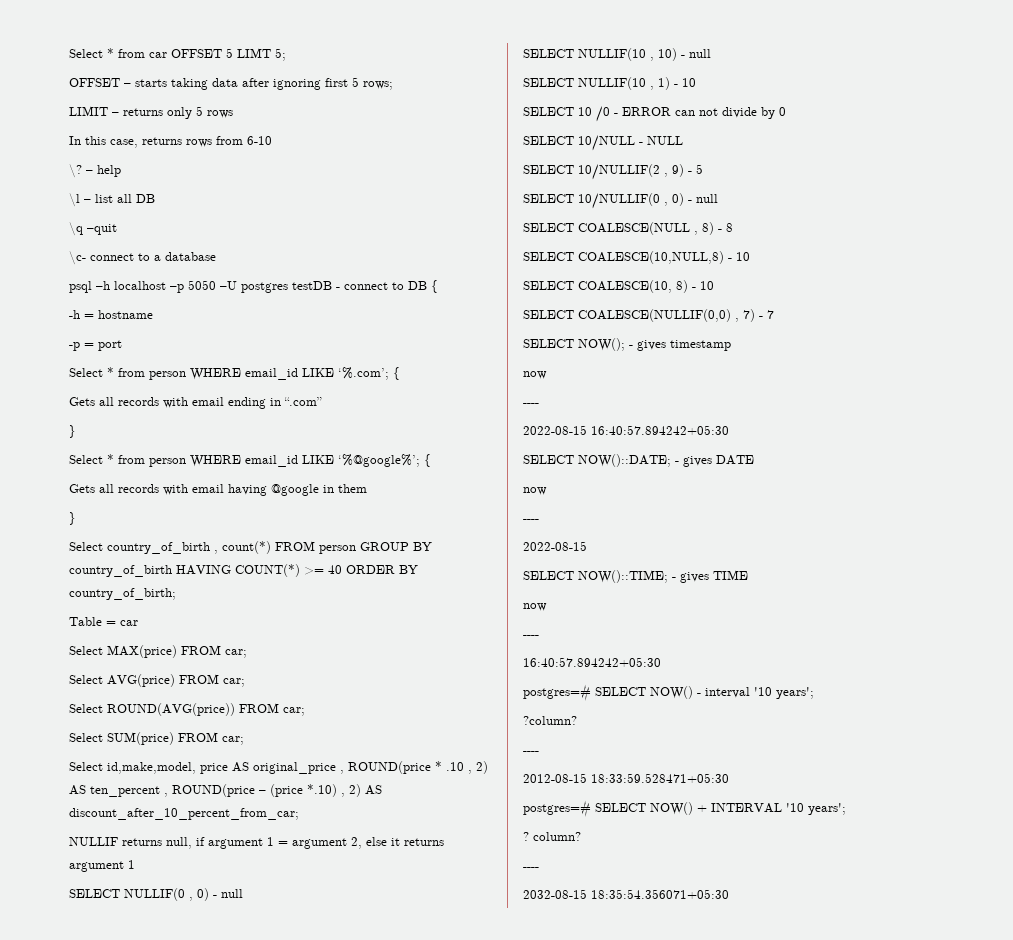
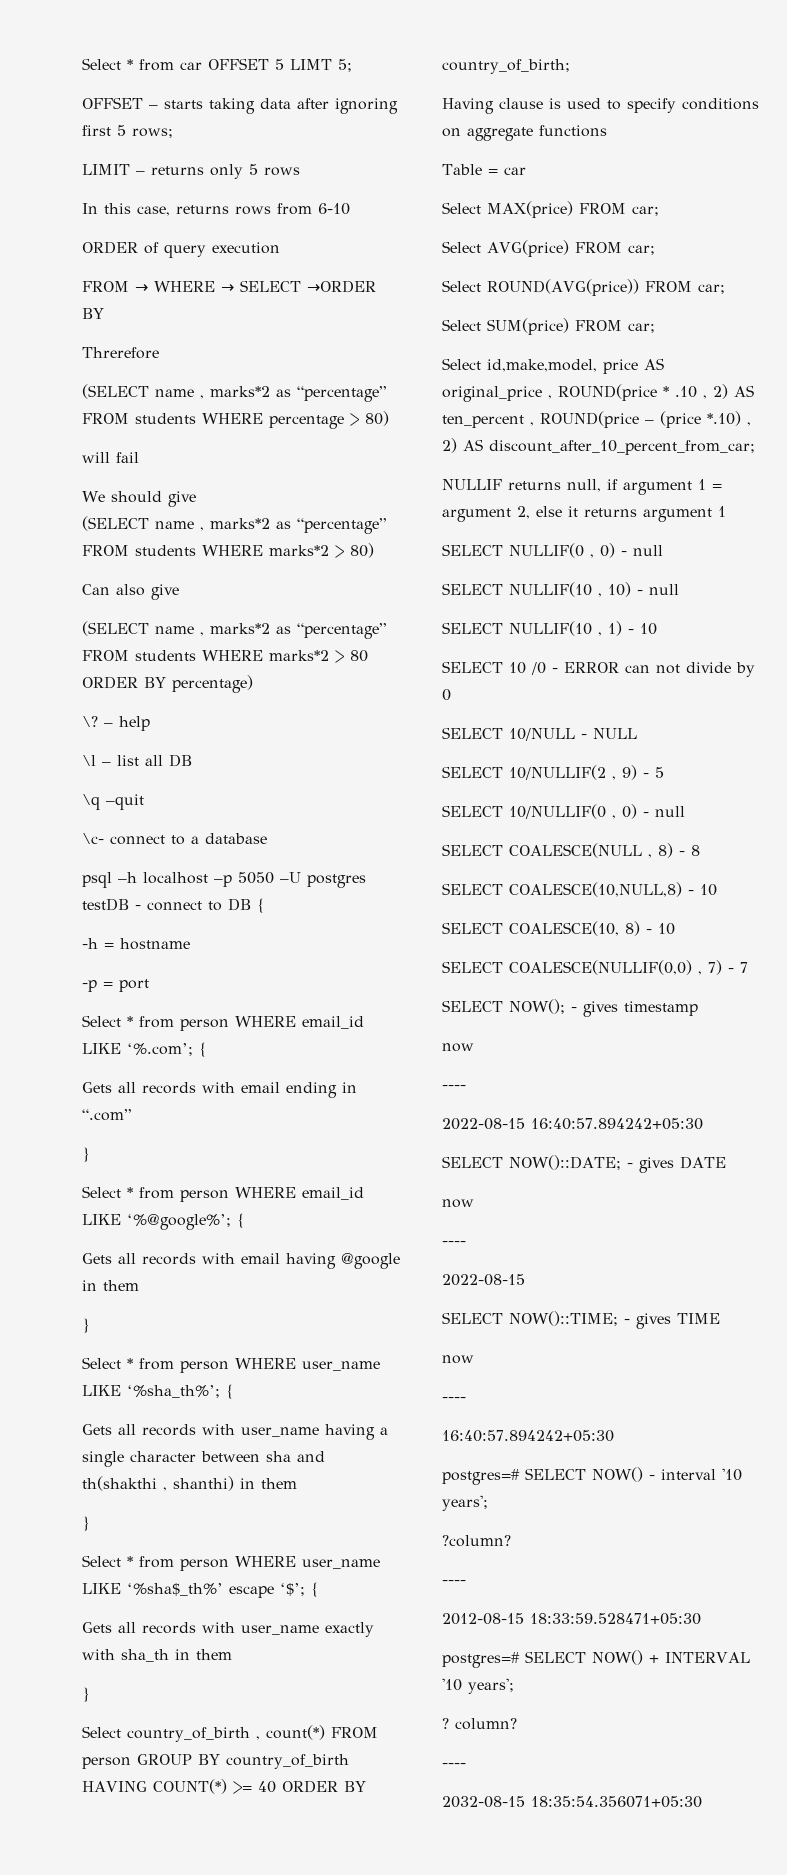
(272, 140) none -> [82,241,280,258] [82,280,376,293] [82,308,104,319] [82,347,159,359] [82,384,386,402] [82,411,389,429] [82,452,139,463] [82,491,196,507] [82,516,386,534] [82,543,374,558] [82,584,179,600] [82,621,386,639] [82,650,368,663] [82,675,253,693] // ORDER of query execution // FROM → WHERE → SELECT →ORDER BY // Threrefore // (SELECT name , marks*2 as “percentage” FROM students WHERE percentage > 80) // will fail // We should give // (SELECT name , marks*2 as “percentage” FROM students WHERE marks*2 > 80) // Can also give // (SELECT name , marks*2 as “percentage” FROM students WHERE marks*2 > 80 ORDER BY percentage)
(76, 518) none -> [82,1357,380,1373] [82,1384,234,1399] [82,1424,388,1440] [82,1451,325,1467] [82,1476,297,1491] [82,1516,90,1531] [82,1555,380,1571] [82,1582,319,1598] [82,1622,374,1637] [82,1649,232,1662] [82,1687,90,1702] // Select * from person WHERE user_name LIKE ‘%sha_th%’; { // Gets all records with user_name having a single character between sha and th(shakthi , shanthi) in them // } // Select * from person WHERE user_name LIKE ‘%sha$_th%’ escape ‘$’; { // Gets all records with user_name exactly with sha_th in them // }
(176, 594) none -> [442,98,759,114] [442,125,607,141] // Having clause is used to specify conditions on aggregate functions

